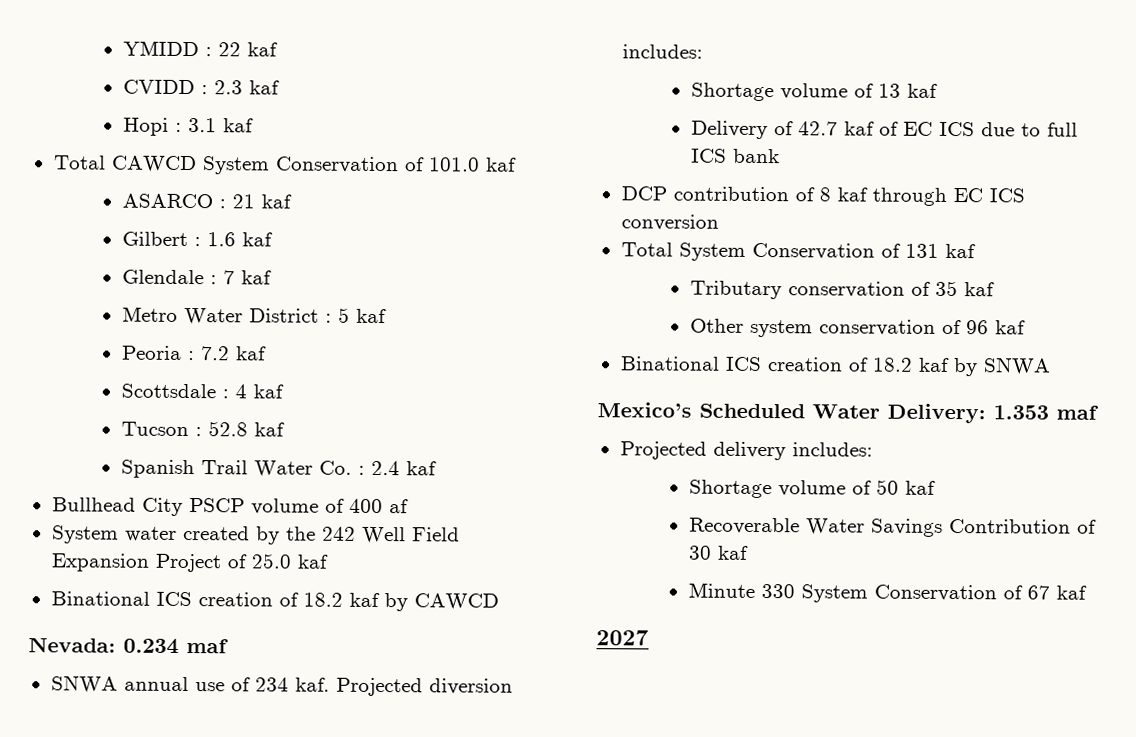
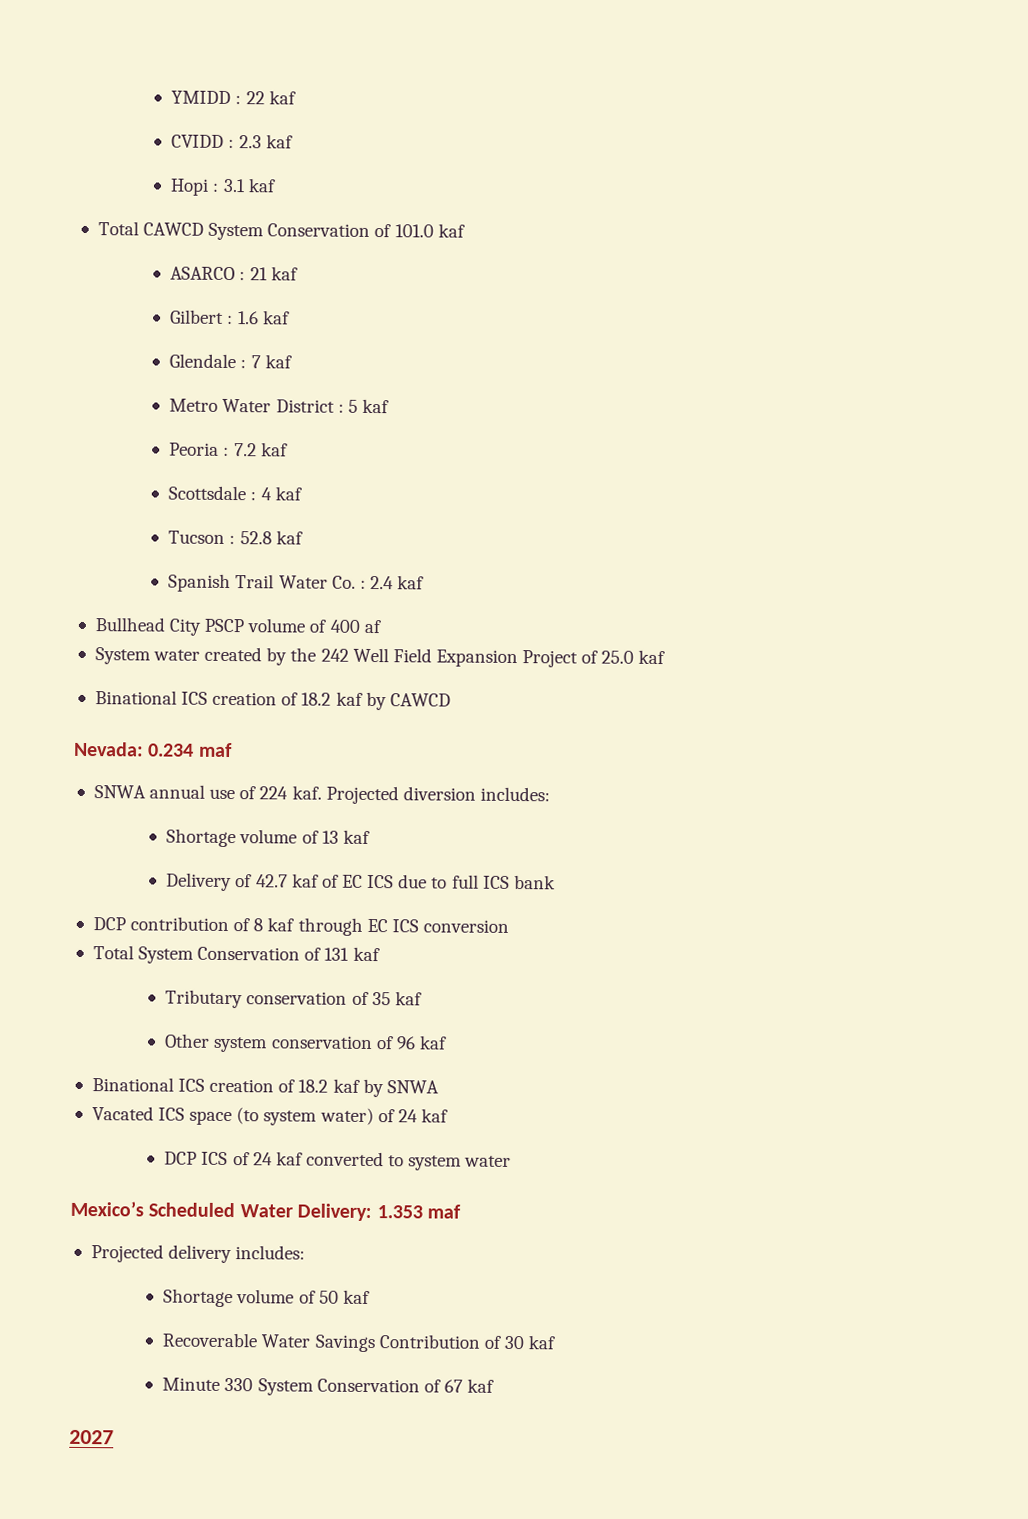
[254,677,289,692] 234 -> [259,786,289,800] 224
(1051, 366) none -> [91,1106,448,1126] [164,1151,512,1171] // Vacated ICS space (to system water) of 24 kaf // DCP ICS of 24 kaf converted to system water

